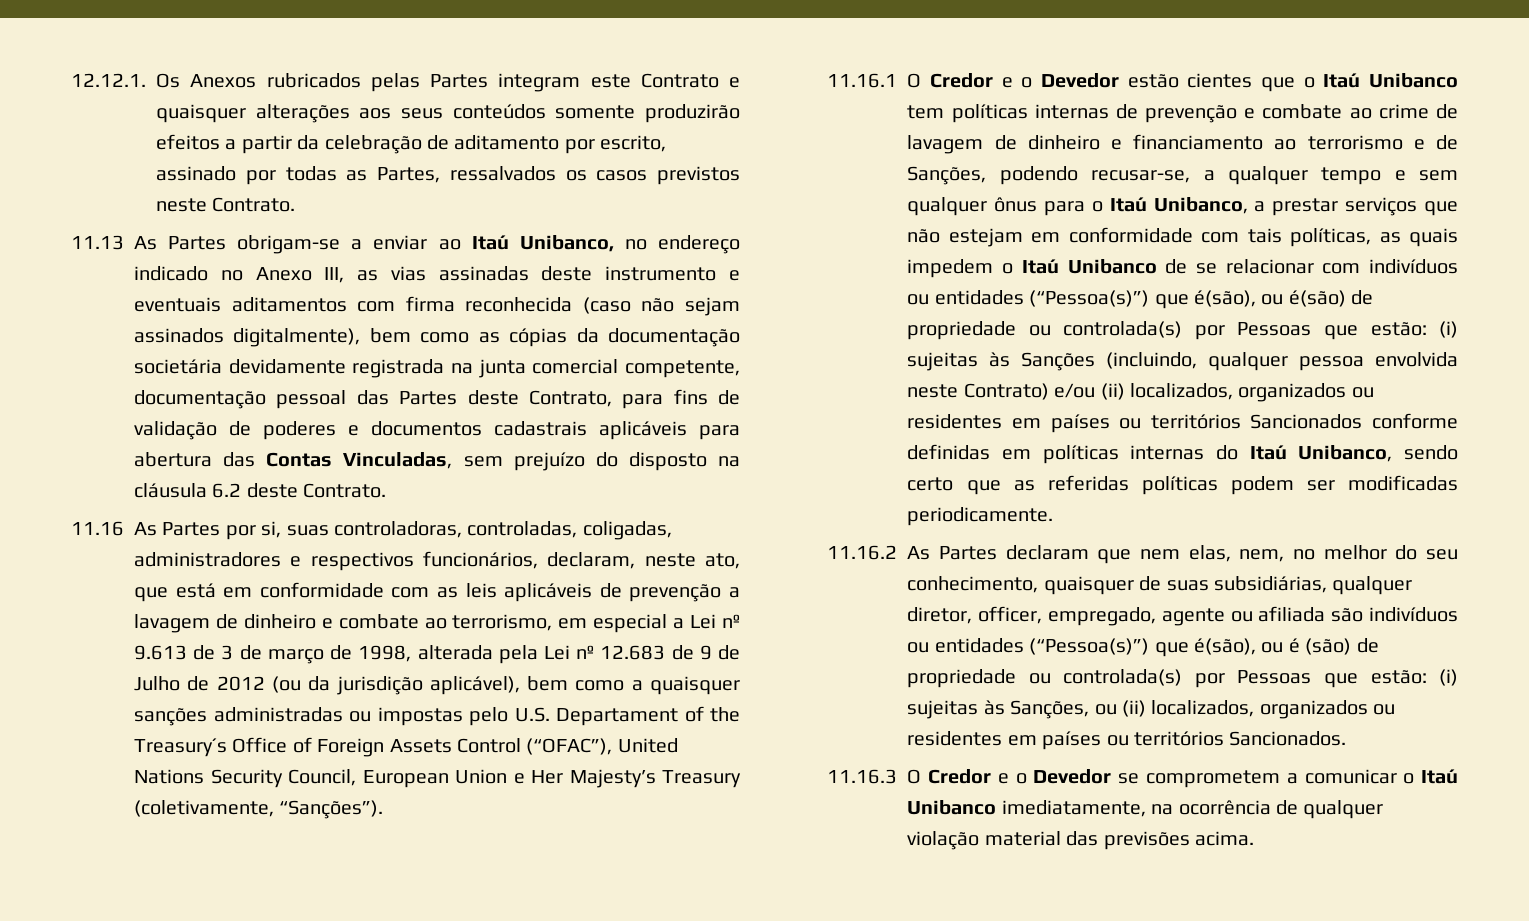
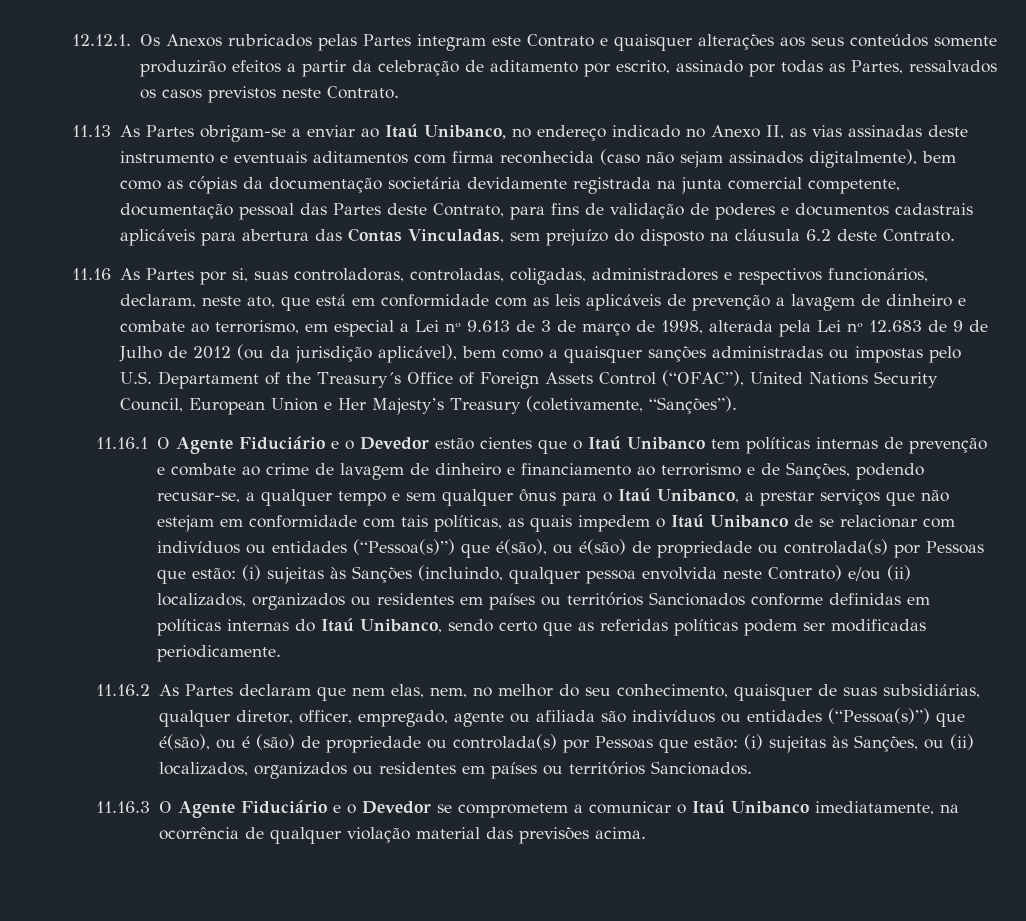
[324,267,345,283] III, -> [765,125,784,139] II,
[930,73,994,88] Credor -> [175,436,325,454] Agente Fiduciário
[928,769,992,784] Credor -> [177,800,327,818] Agente Fiduciário

